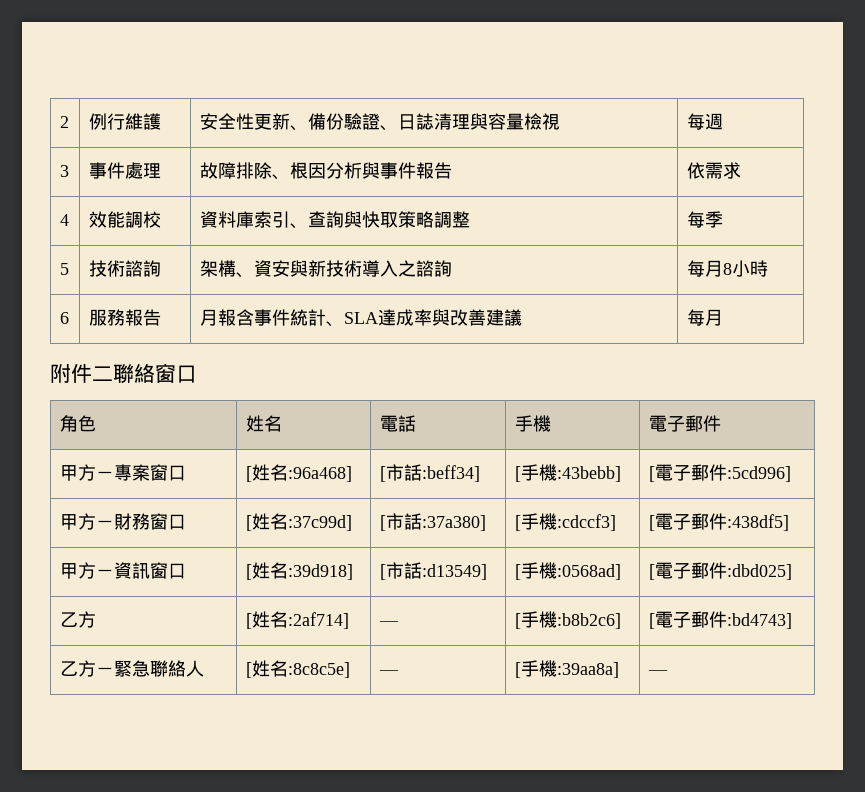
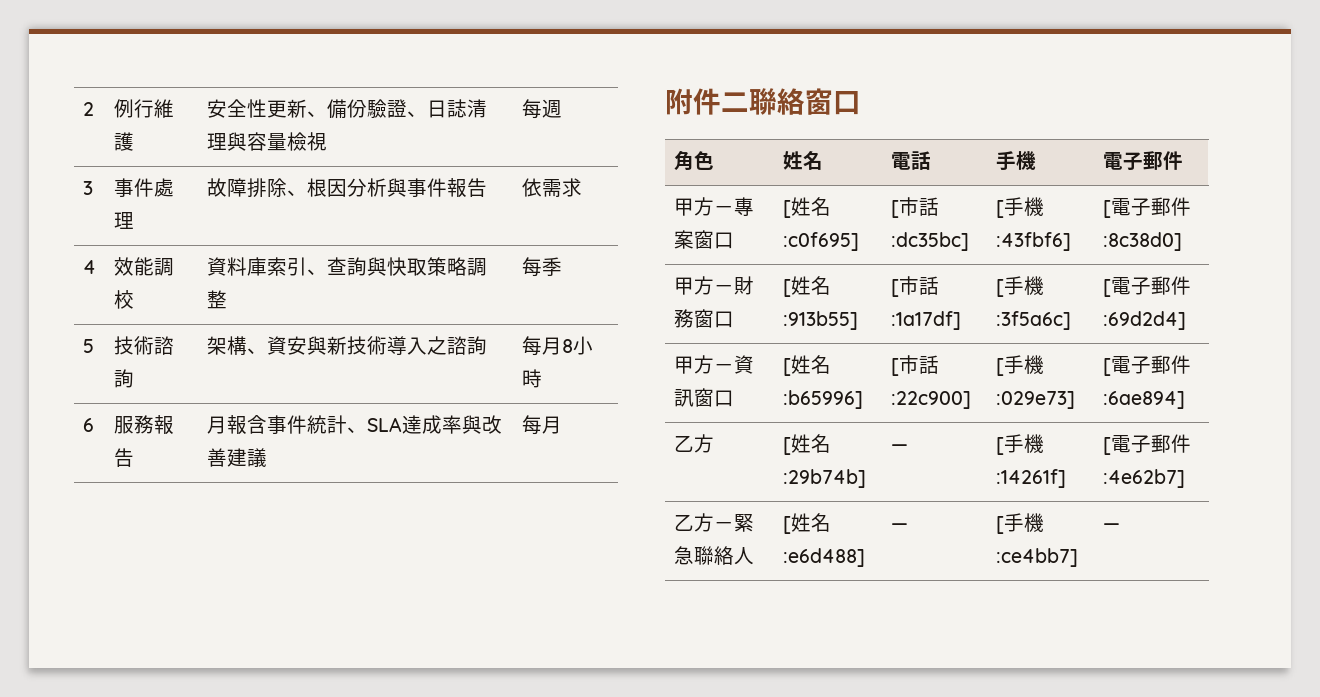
[287,466,352,482] [379,464,480,482] [514,464,621,482] [648,464,791,482] :96a468] | [市話:beff34] | [手機:43bebb] | [電子郵件:5cd996] -> [782,232,859,251] [890,197,939,218] [890,232,969,251] [995,197,1044,218] [995,232,1071,251] [1102,197,1191,218] [1102,232,1182,251] :c0f695] | [市話:dc35bc] | [手機:43fbf6] | [電子郵件:8c38d0]
[287,515,352,531] [379,513,486,531] [514,513,616,531] [648,513,789,531] :37c99d] | [市話:37a380] | [手機:cdccf3] | [電子郵件:438df5] -> [782,311,858,330] [890,276,939,297] [890,311,961,330] [995,276,1044,297] [995,311,1071,330] [1102,276,1191,297] [1102,311,1186,330] :913b55] | [市話:1a17df] | [手機:3f5a6c] | [電子郵件:69d2d4]
[287,564,353,580] [379,562,487,580] [514,562,621,580] [648,562,792,580] :39d918] | [市話:d13549] | [手機:0568ad] | [電子郵件:dbd025] -> [782,390,863,409] [890,355,939,376] [890,391,971,409] [995,355,1044,376] [995,391,1075,409] [1102,355,1191,376] [1102,391,1185,409] :b65996] | [市話:22c900] | [手機:029e73] | [電子郵件:6ae894]
[287,612,349,629] [378,621,399,626] [514,611,621,629] [648,611,792,629] :2af714] | — | [手機:b8b2c6] | [電子郵件:bd4743] -> [782,469,866,488] [890,444,908,451] [995,434,1044,455] [995,469,1066,488] [1102,434,1191,455] [1102,469,1185,488] :29b74b] | — | [手機:14261f] | [電子郵件:4e62b7]
[287,662,350,678] [378,670,399,675] [514,660,619,678] :8c8c5e] | — | [手機:39aa8a] -> [782,548,865,567] [890,523,908,530] [995,513,1044,534] [995,548,1078,567] :e6d488] | — | [手機:ce4bb7]

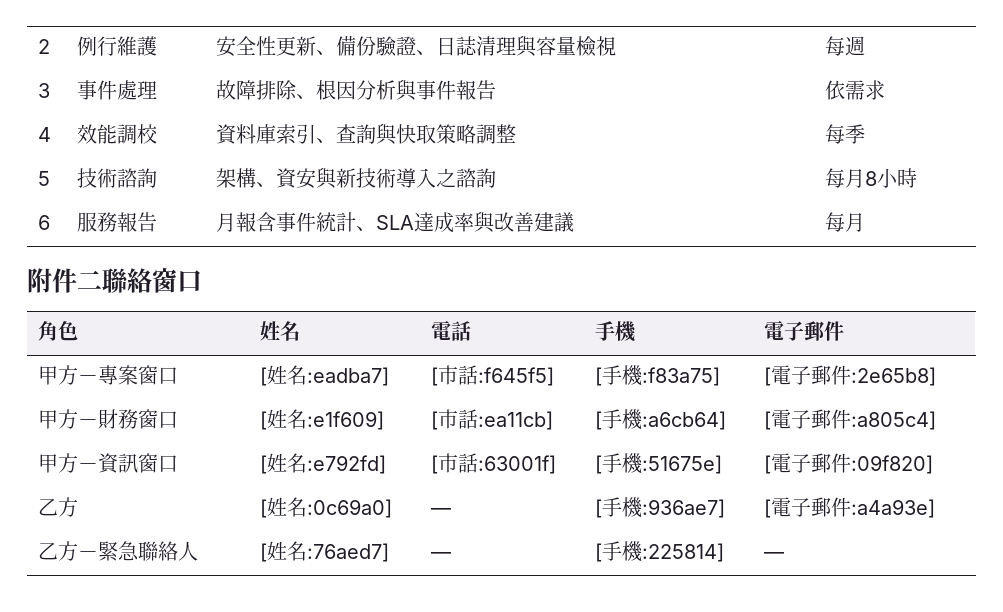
[782,232,859,251] [890,197,939,218] [890,232,969,251] [995,197,1044,218] [995,232,1071,251] [1102,197,1191,218] [1102,232,1182,251] :c0f695] | [市話:dc35bc] | [手機:43fbf6] | [電子郵件:8c38d0] -> [306,367,389,386] [430,365,554,386] [594,365,720,386] [763,365,936,386] :eadba7] | [市話:f645f5] | [手機:f83a75] | [電子郵件:2e65b8]
[782,311,858,330] [890,276,939,297] [890,311,961,330] [995,276,1044,297] [995,311,1071,330] [1102,276,1191,297] [1102,311,1186,330] :913b55] | [市話:1a17df] | [手機:3f5a6c] | [電子郵件:69d2d4] -> [306,411,384,430] [430,409,553,430] [594,409,726,430] [763,409,936,430] :e1f609] | [市話:ea11cb] | [手機:a6cb64] | [電子郵件:a805c4]
[782,390,863,409] [890,355,939,376] [890,391,971,409] [995,355,1044,376] [995,391,1075,409] [1102,355,1191,376] [1102,391,1185,409] :b65996] | [市話:22c900] | [手機:029e73] | [電子郵件:6ae894] -> [306,455,386,474] [430,453,556,474] [594,453,722,474] [763,453,933,474] :e792fd] | [市話:63001f] | [手機:51675e] | [電子郵件:09f820]
[782,469,866,488] [890,444,908,451] [995,434,1044,455] [995,469,1066,488] [1102,434,1191,455] [1102,469,1185,488] :29b74b] | — | [手機:14261f] | [電子郵件:4e62b7] -> [306,499,392,518] [430,508,451,515] [594,497,725,518] [763,497,935,518] :0c69a0] | — | [手機:936ae7] | [電子郵件:a4a93e]
[782,548,865,567] [890,523,908,530] [995,513,1044,534] [995,548,1078,567] :e6d488] | — | [手機:ce4bb7] -> [306,543,389,562] [430,552,451,559] [594,541,724,562] :76aed7] | — | [手機:225814]

